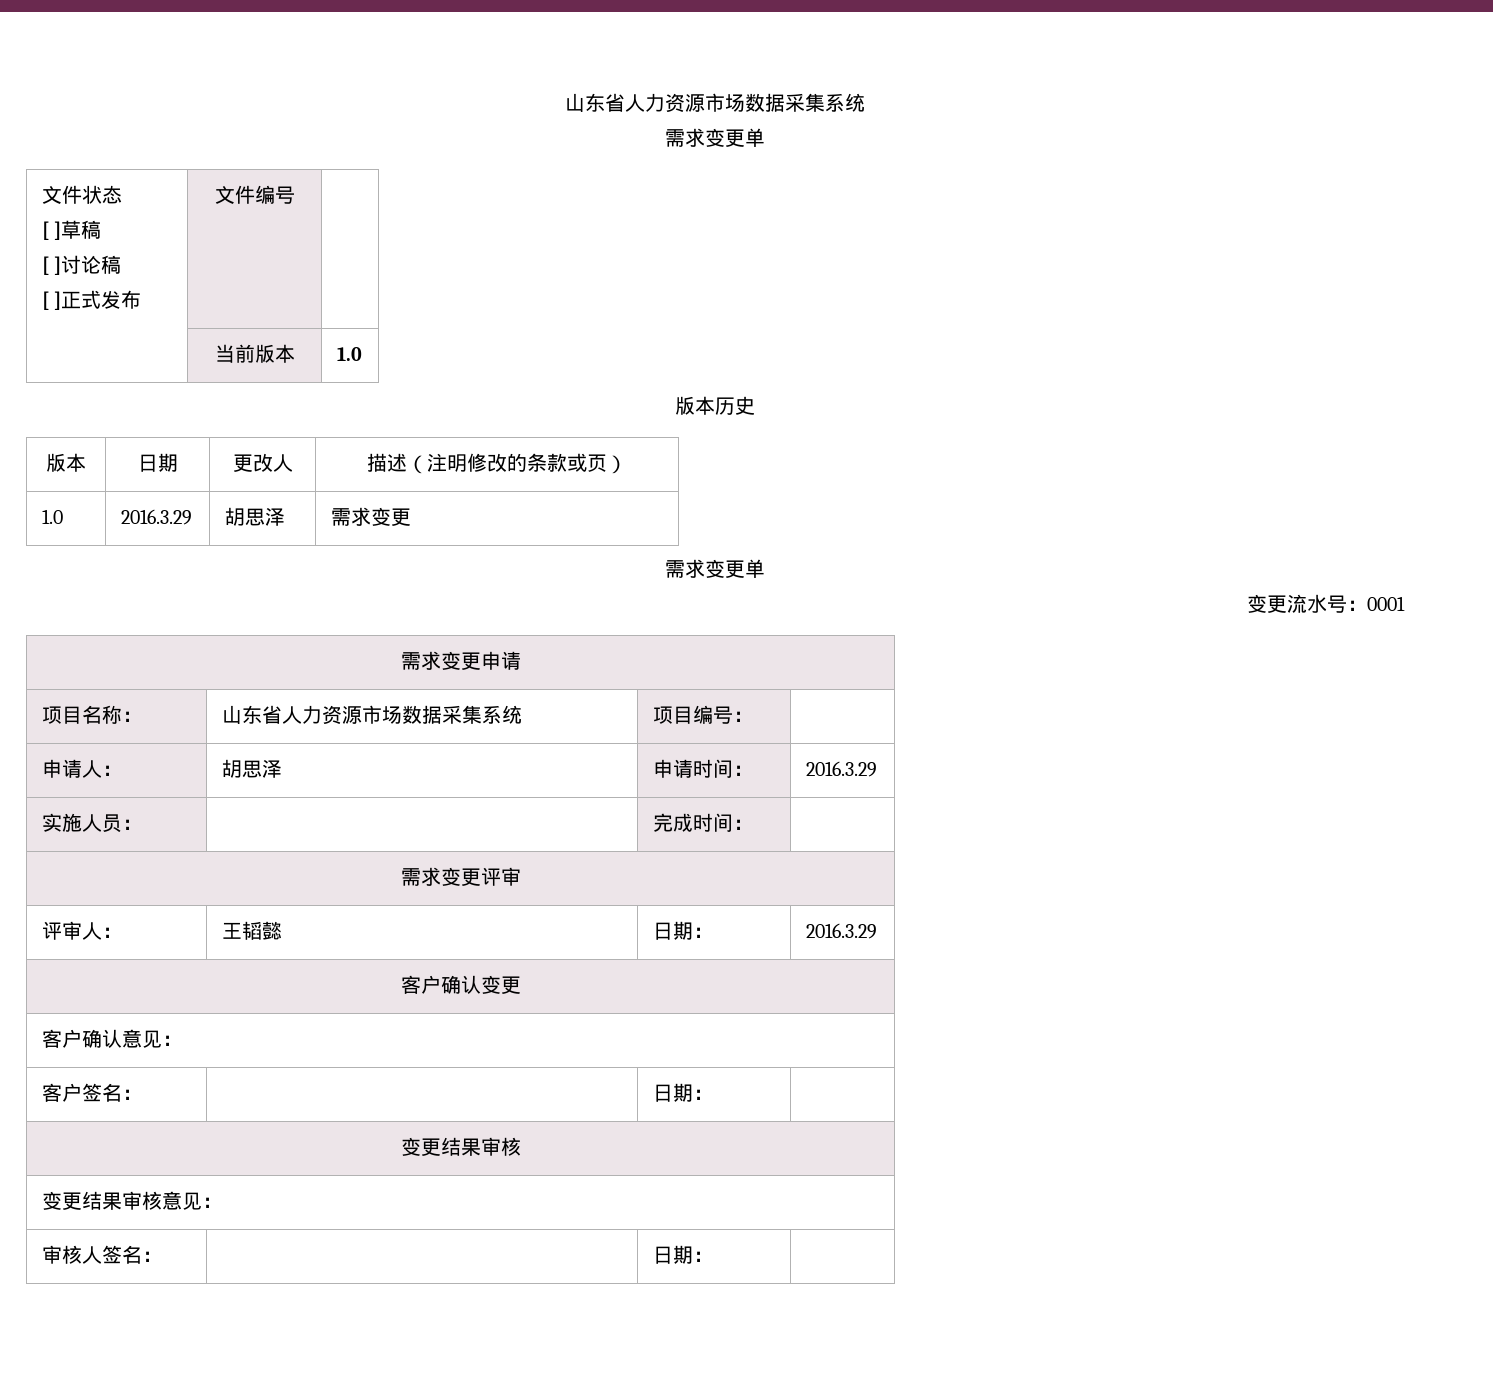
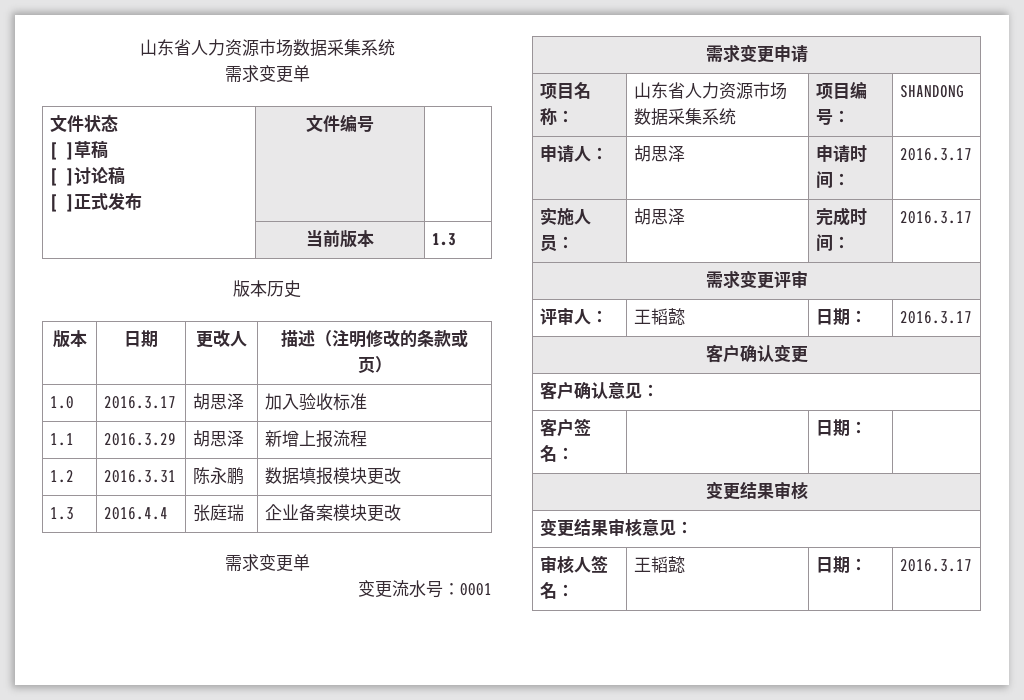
[336,347,362,361] 1.0 -> [431,233,456,246] 1.3
[120,509,192,525] [224,507,285,526] [330,507,411,526] 2016.3.29 | 胡思泽 | 需求变更 -> [103,396,176,409] [192,393,244,410] [264,393,367,411] [49,433,74,446] [103,432,176,446] [192,430,244,447] [264,430,367,448] [49,470,74,483] [103,470,176,483] [192,467,244,485] [264,467,401,485] [49,507,74,520] [103,507,168,520] [192,504,244,522] [264,504,401,522] 2016.3.17 | 胡思泽 | 加入验收标准 // 1.1 | 2016.3.29 | 胡思泽 | 新增上报流程 // 1.2 | 2016.3.31 | 陈永鹏 | 数据填报模块更改 // 1.3 | 2016.4.4 | 张庭瑞 | 企业备案模块更改
(753, 716) none -> [899,85,964,98] SHANDONG
[805,761,877,777] 2016.3.29 -> [899,148,972,161] 2016.3.17
(142, 824) none -> [633,208,685,225] 胡思泽
(753, 824) none -> [899,211,972,224] 2016.3.17
[805,923,877,939] 2016.3.29 -> [899,311,972,324] 2016.3.17
[652,1245,713,1264] | 日期： | -> [633,556,685,573] [815,556,867,573] [899,559,972,572] 王韬懿 | 日期： | 2016.3.17

